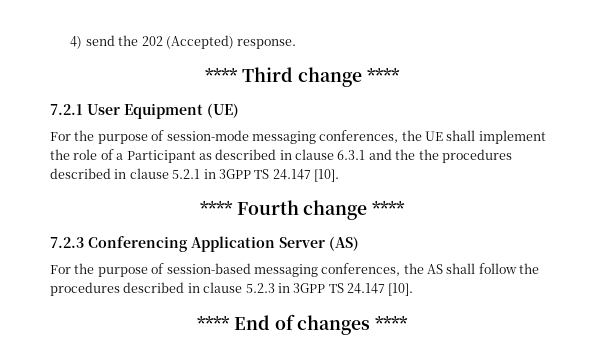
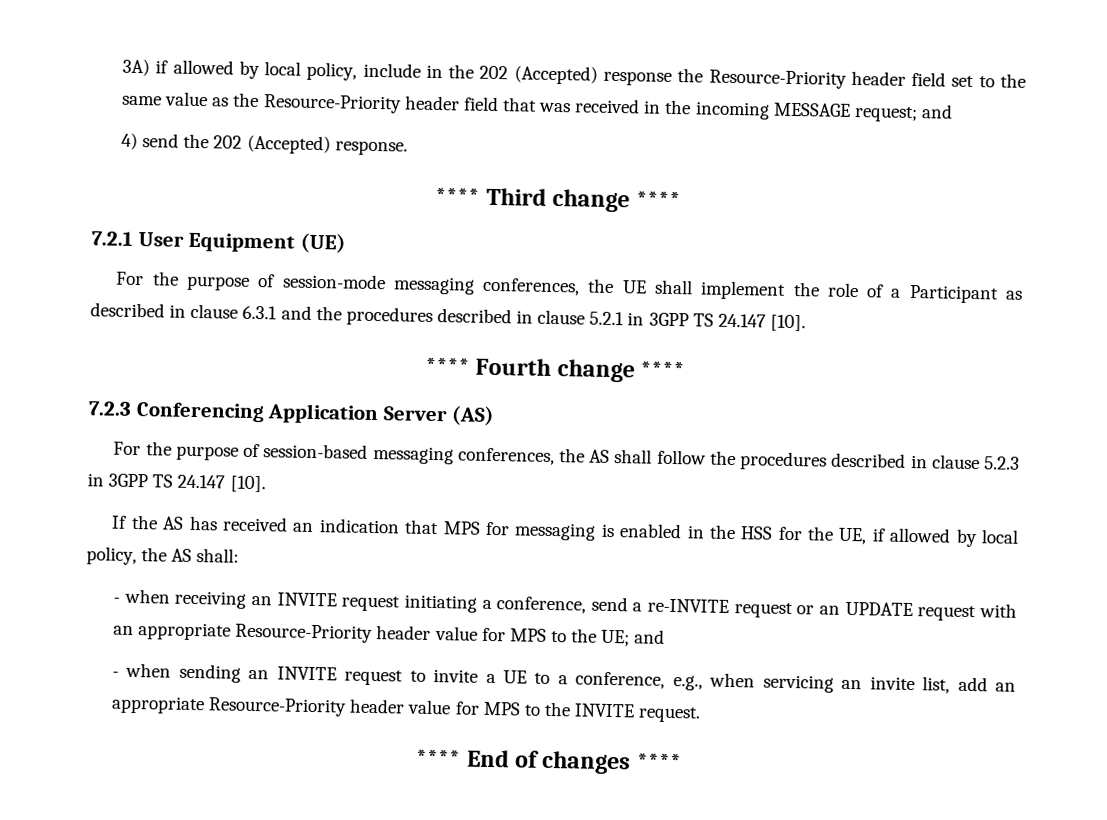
(70, 42) none -> [121,58,1026,89] [121,91,953,123] 3A) if allowed by local policy, include in the 202 (Accepted) response the Resource-Priority header field set to the same value as the Resource-Priority header field that was received in the incoming MESSAGE request; and //
[418,149,439,160] the -> (342, 313) none
(414, 289) none -> [111,514,1019,548] [86,546,240,566] [112,588,1017,622] [112,622,666,647] [111,662,1016,694] [110,695,702,723] // If the AS has received an indication that MPS for messaging is enabled in the HSS for the UE, if allowed by local policy, the AS shall: // - when receiving an INVITE request initiating a conference, send a re-INVITE request or an UPDATE request with an appropriate Resource-Priority header value for MPS to the UE; and // - when sending an INVITE request to invite a UE to a conference, e.g., when servicing an invite list, add an appropriate Resource-Priority header value for MPS to the INVITE request.

